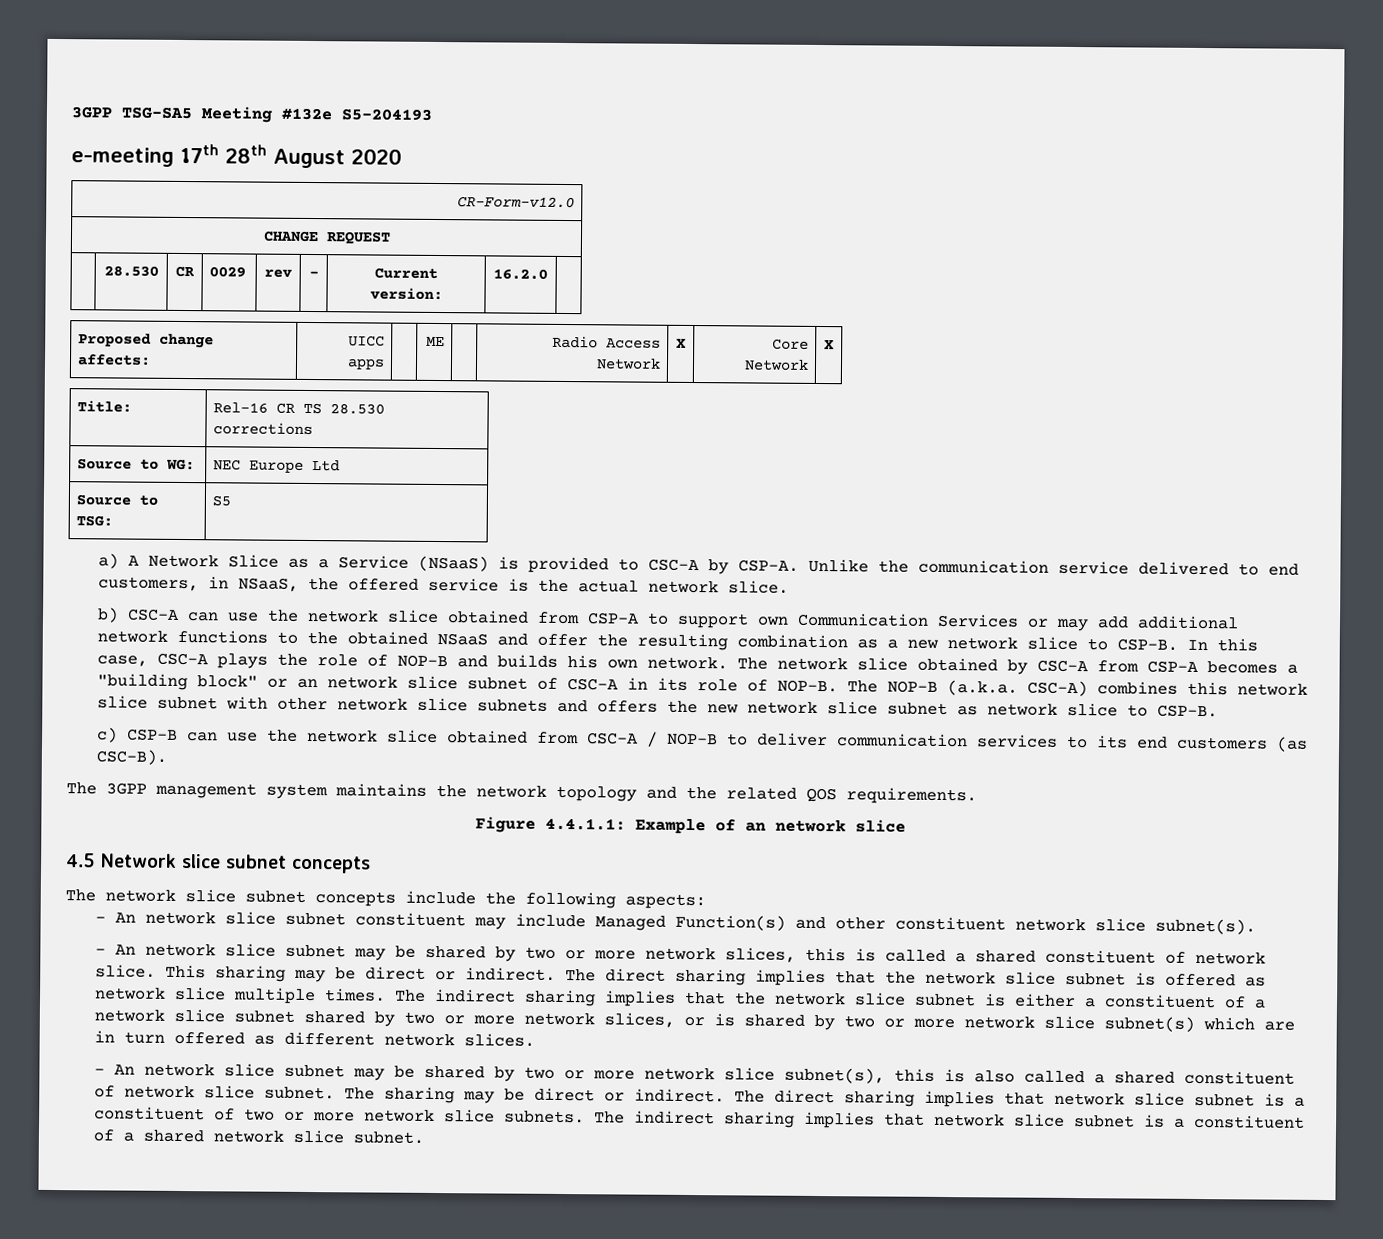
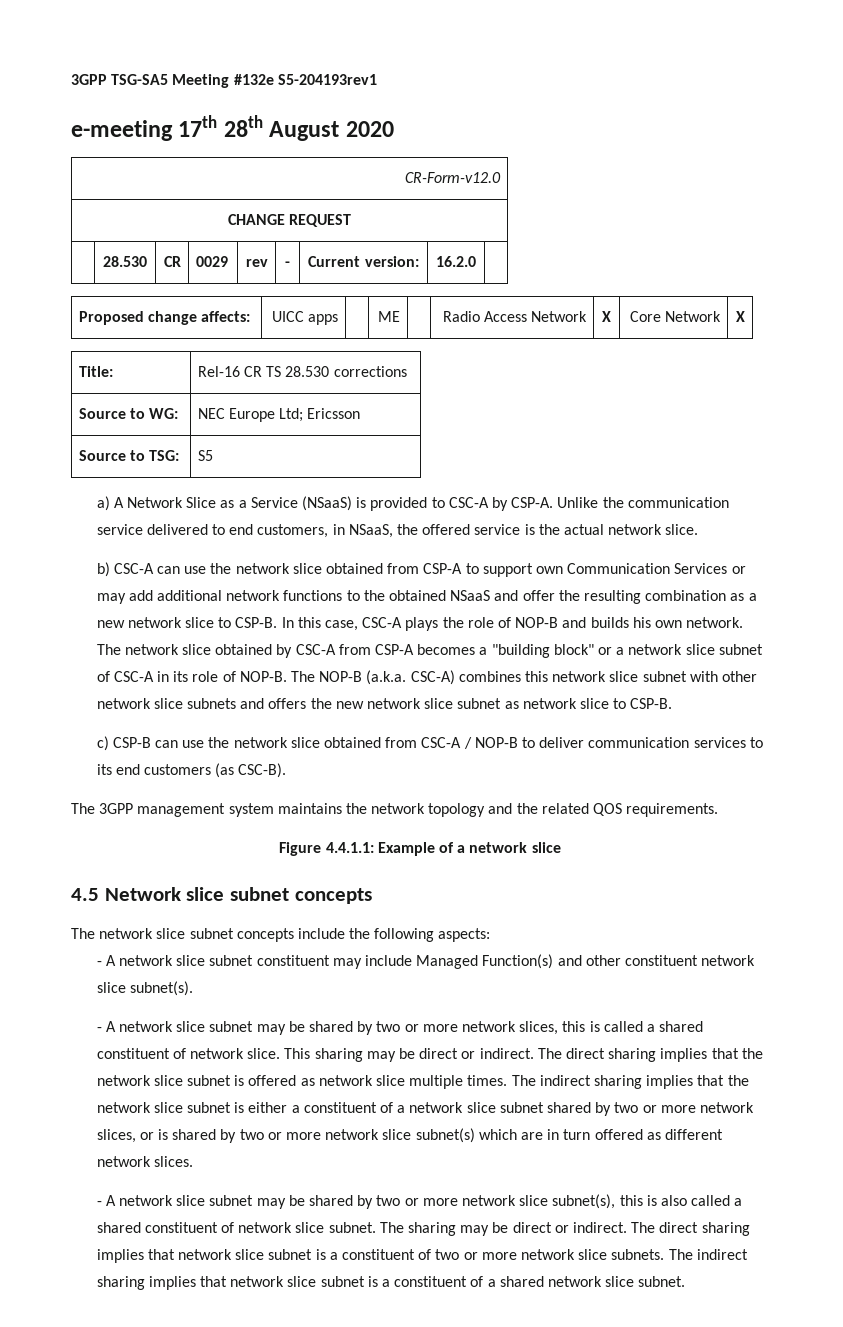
[341,108,433,121] S5-204193 -> [277,74,377,85] S5-204193rev1
[312,460,341,472] Ltd -> [279,408,361,422] Ltd; Ericsson
[296,678,318,689] an -> [616,647,625,655] a
[744,822,766,832] an -> [457,845,466,853] a
[114,912,136,923] An -> [105,955,116,966] A
[114,944,136,955] An -> [105,1021,116,1032] A
[113,1064,135,1075] An -> [105,1195,116,1206] A

